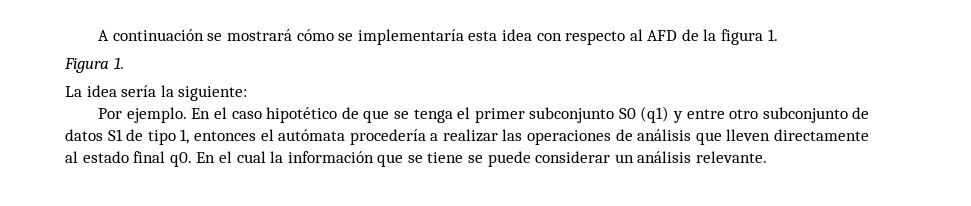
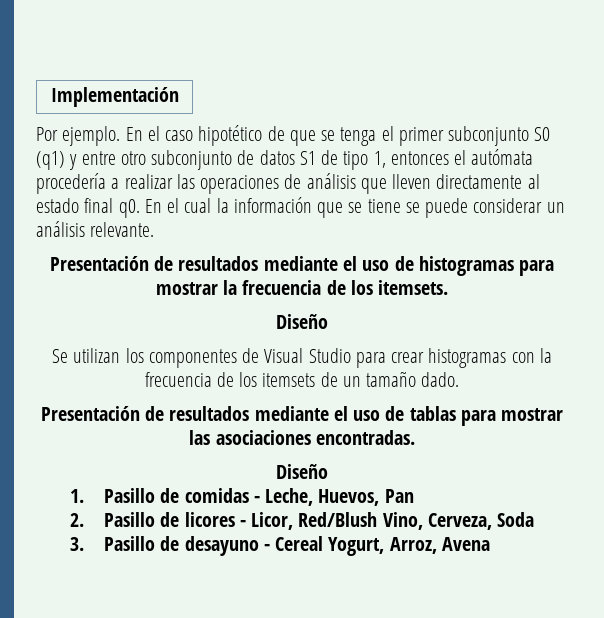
[98,29,778,45] [64,57,124,73] [65,85,248,101] A continuación se mostrará cómo se implementaría esta idea con respecto al AFD de la figura 1. // Figura 1. // La idea sería la siguiente: -> [50,87,179,107] Implementación
(768, 157) none -> [49,256,555,276] [155,280,449,295] [276,314,328,329] [52,348,552,368] [144,371,460,387] [40,406,564,426] [189,430,415,445] [276,464,328,479] [70,488,414,506] [70,512,535,530] [70,536,490,556] // Presentación de resultados mediante el uso de histogramas para mostrar la frecuencia de los itemsets. // Diseño // Se utilizan los componentes de Visual Studio para crear histogramas con la frecuencia de los itemsets de un tamaño dado. // Presentación de resultados mediante el uso de tablas para mostrar las asociaciones encontradas. // Diseño // 1. Pasillo de comidas - Leche, Huevos, Pan // 2. Pasillo de licores - Licor, Red/Blush Vino, Cerveza, Soda // 3. Pasillo de desayuno - Cereal Yogurt, Arroz, Avena

